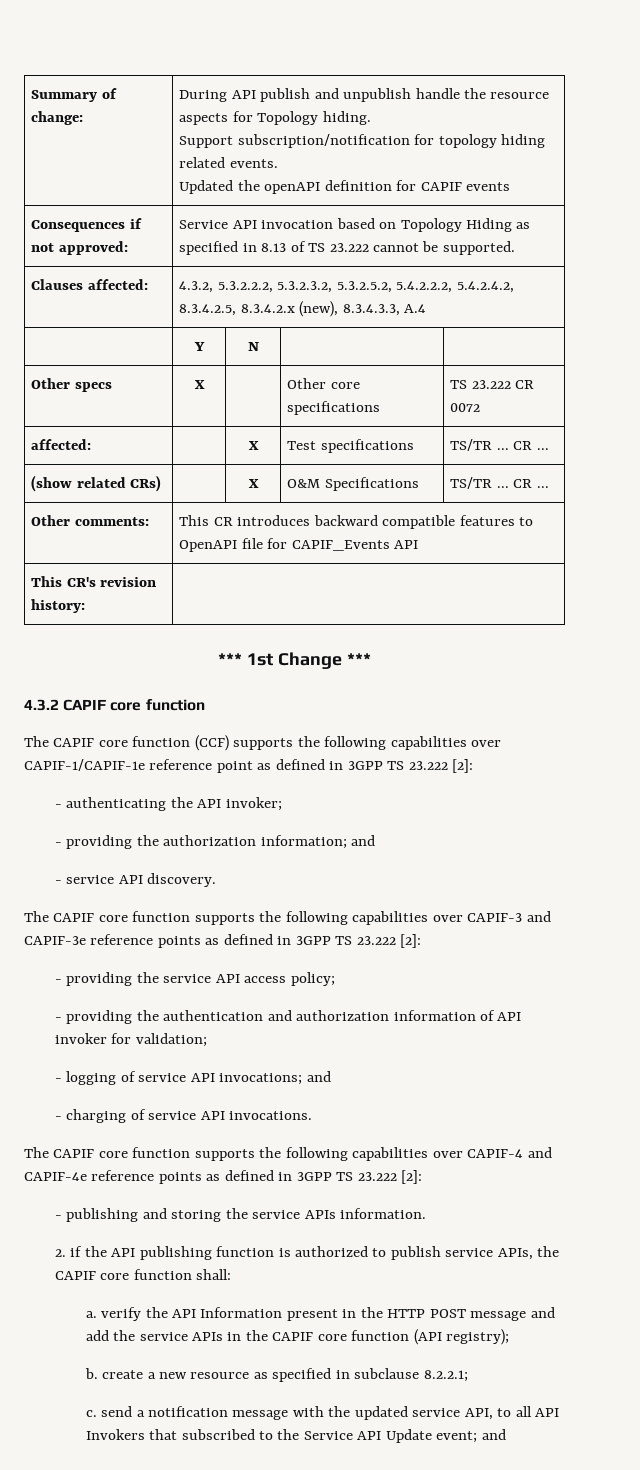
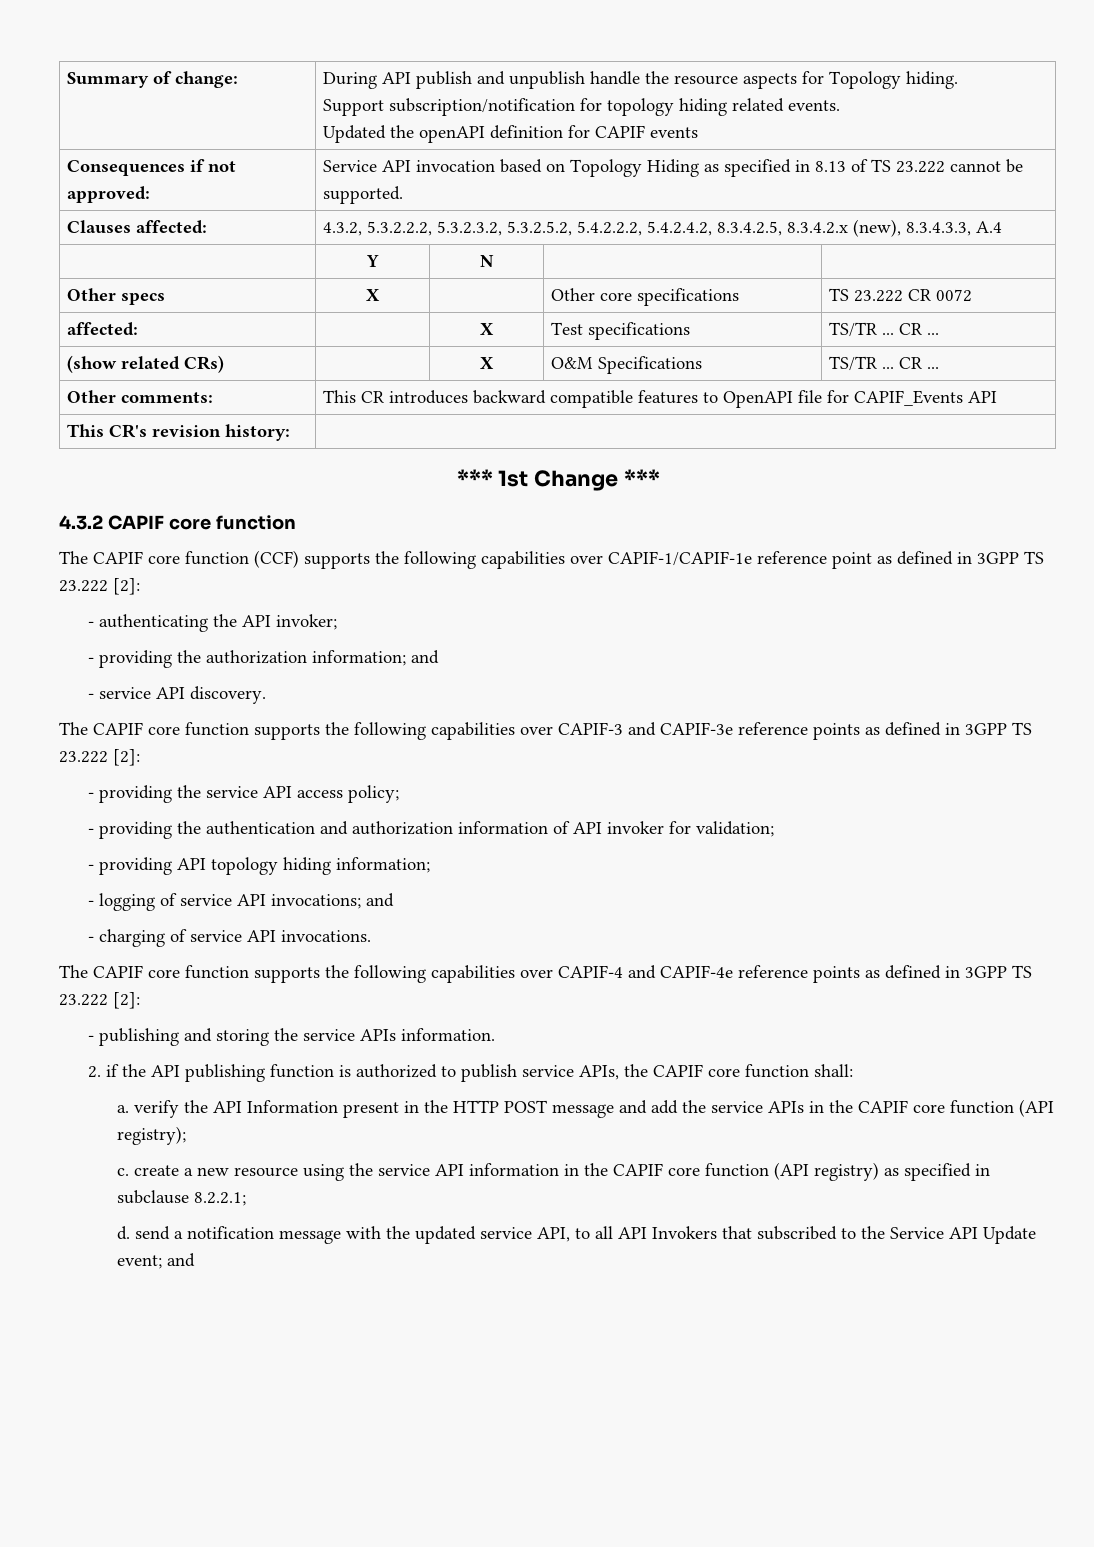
(207, 1040) none -> [87,857,430,875] // - providing API topology hiding information;
[84,1368,98,1379] b. -> [116,1168,129,1176] c.
(250, 1375) none -> [302,1162,879,1181] using the service API information in the CAPIF core function (API registry)
[85,1410,97,1417] c. -> [116,1226,130,1240] d.

